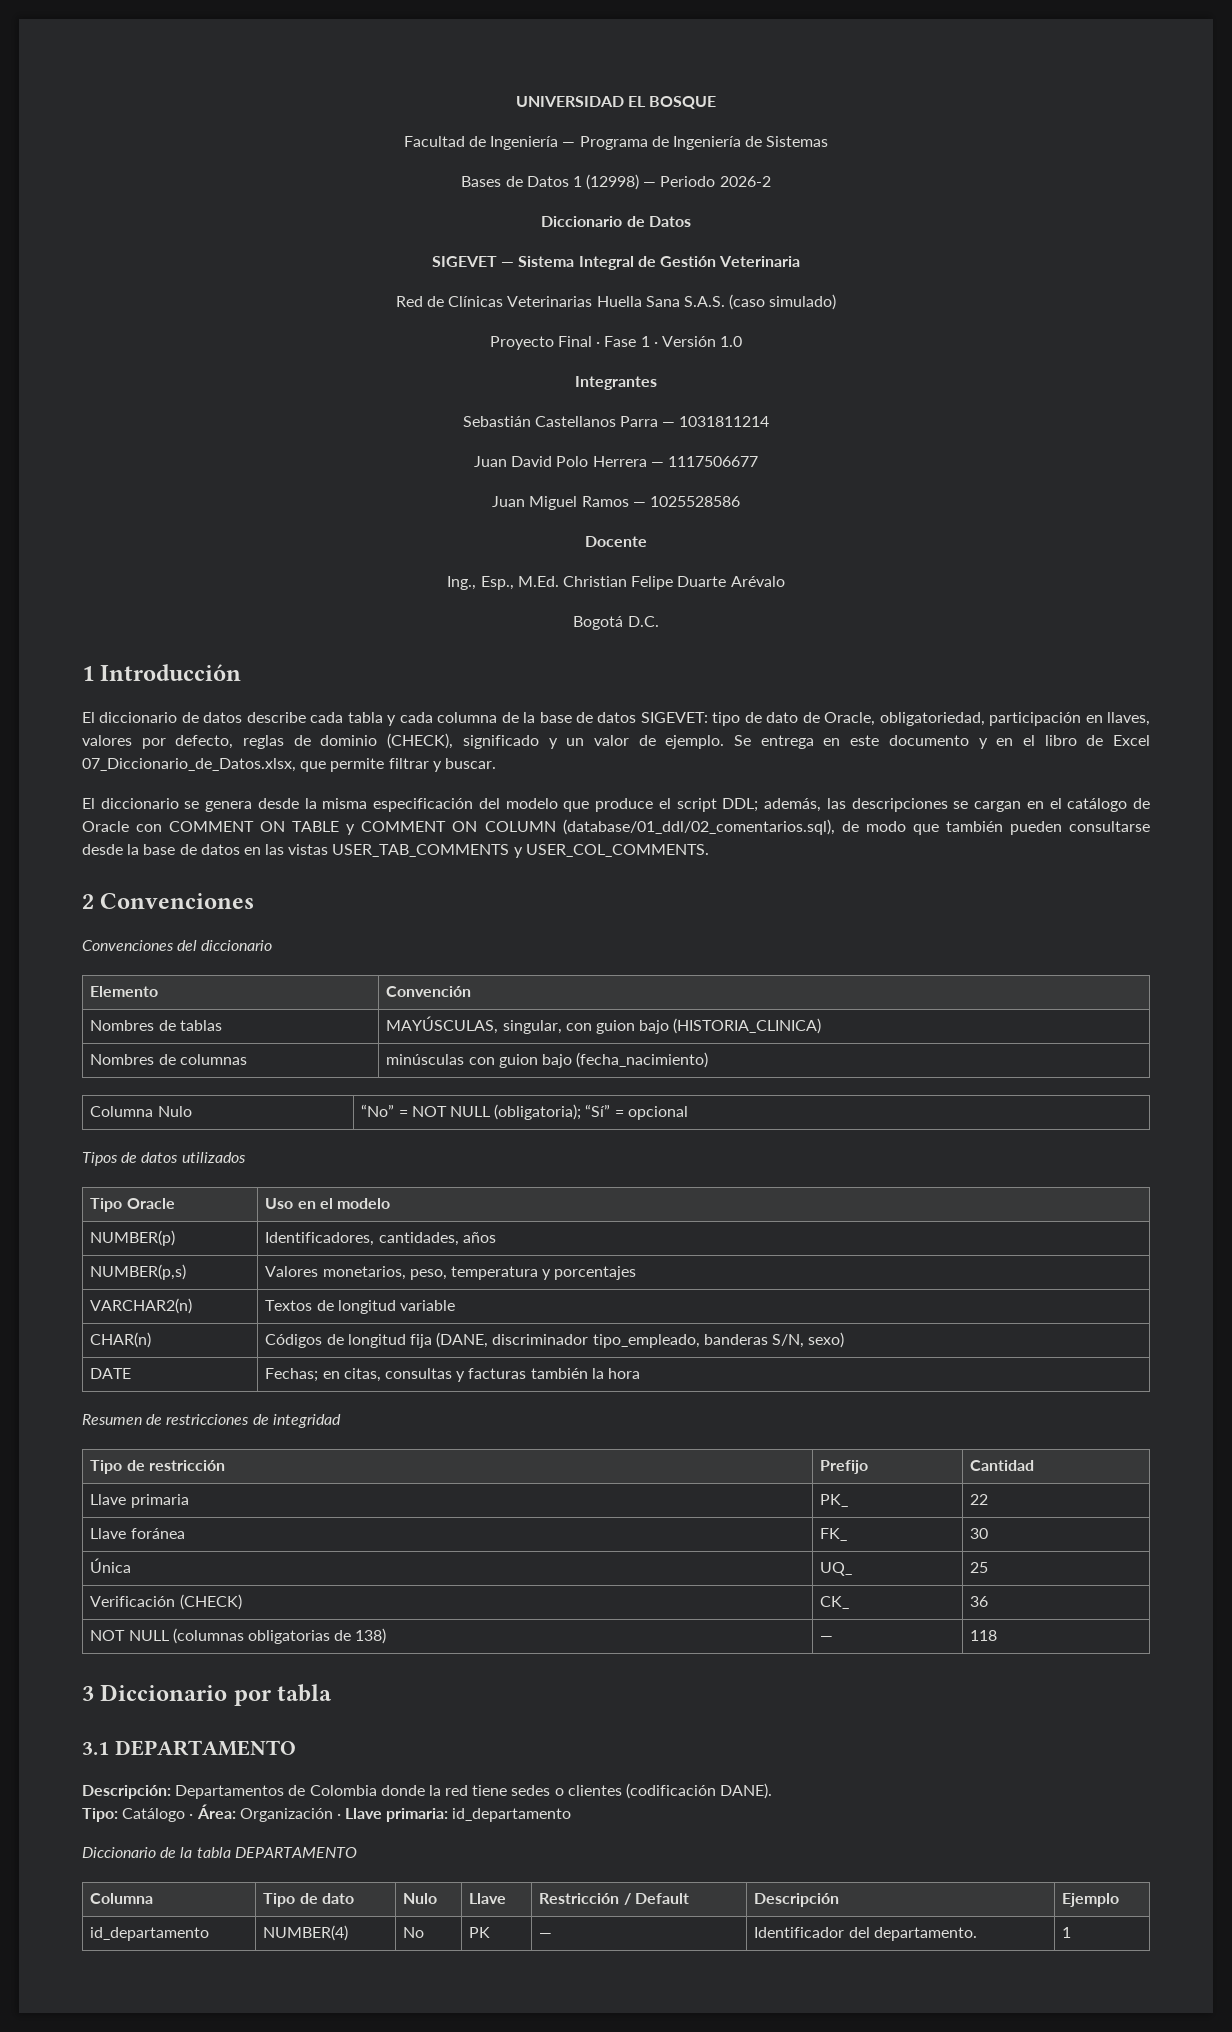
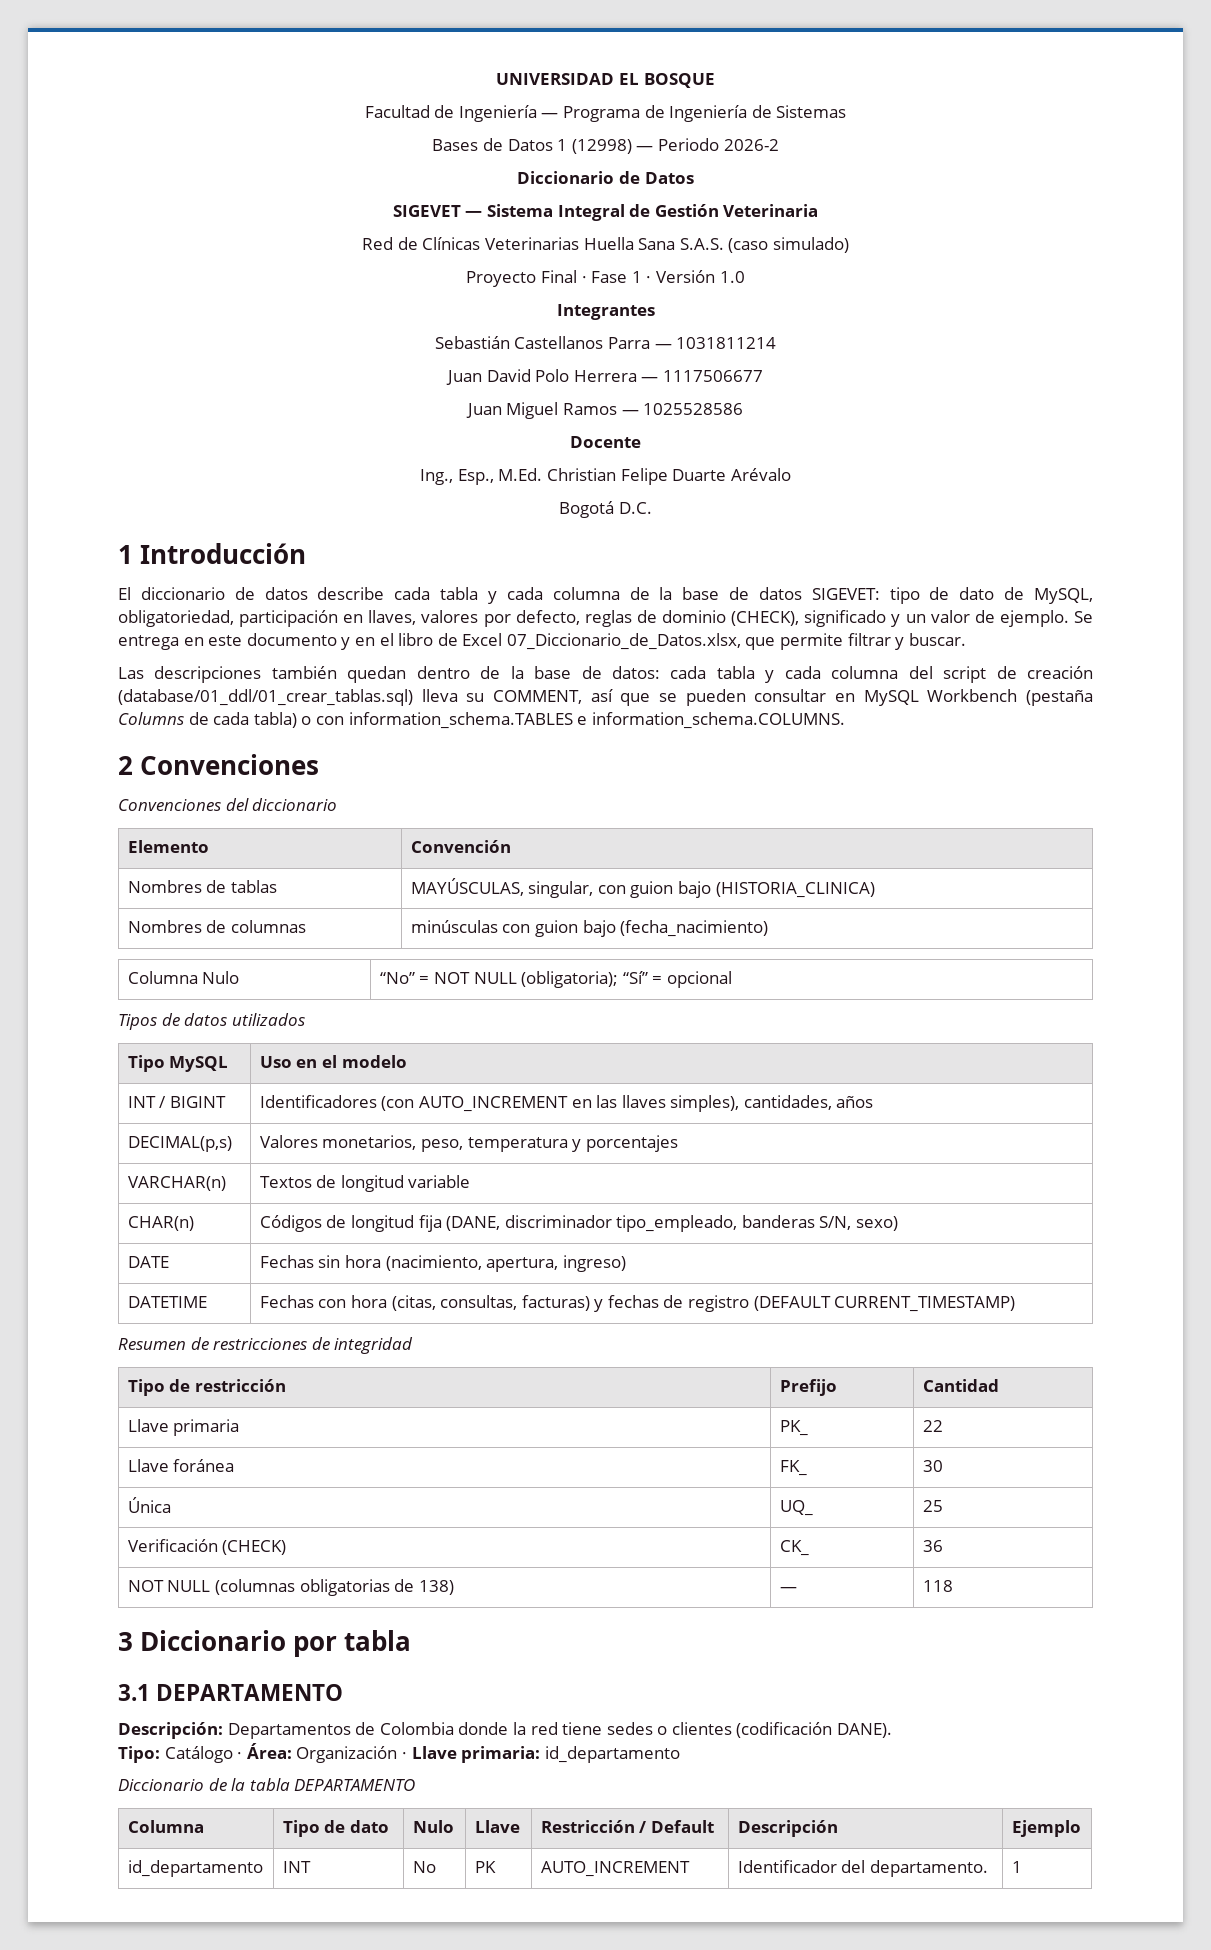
[824,712,876,726] Oracle, -> [1034,588,1094,604] MySQL,
[82,798,1150,812] [82,819,1150,835] [82,844,709,858] El diccionario se genera desde la misma especificación del modelo que produce el script DDL; además, las descripciones se cargan en el catálogo de Oracle con COMMENT ON TABLE y COMMENT ON COLUMN (database/01_ddl/02_comentarios.sql), de modo que también pueden consultarse desde la base de datos en las vistas USER_TAB_COMMENTS y USER_COL_COMMENTS. -> [118,666,1094,683] [118,689,1093,706] [118,712,845,729] Las descripciones también quedan dentro de la base de datos: cada tabla y cada columna del script de creación (database/01_ddl/01_crear_tablas.sql) lleva su COMMENT, así que se pueden consultar en MySQL Workbench (pestaña Columns de cada tabla) o con information_schema.TABLES e information_schema.COLUMNS.
[126,1198,175,1209] Oracle -> [169,1056,229,1072] MySQL
[90,1230,176,1246] [265,1232,375,1246] NUMBER(p) | Identificadores, -> [127,1096,226,1108] [259,1095,740,1112] INT / BIGINT | Identificadores (con AUTO_INCREMENT en las llaves simples),
[90,1264,187,1280] NUMBER(p,s) -> [127,1136,232,1152] DECIMAL(p,s)
[90,1298,193,1314] VARCHAR2(n) -> [127,1176,226,1191] VARCHAR(n)
[265,1368,640,1382] Fechas; en citas, consultas y facturas también la hora -> [259,1255,626,1272] [127,1296,207,1308] [259,1295,1016,1312] Fechas sin hora (nacimiento, apertura, ingreso) // DATETIME | Fechas con hora (citas, consultas, facturas) y fechas de registro (DEFAULT CURRENT_TIMESTAMP)
[263,1925,349,1941] NUMBER(4) -> [282,1861,311,1873] INT
[539,1933,553,1938] — -> [540,1861,690,1877] AUTO_INCREMENT

